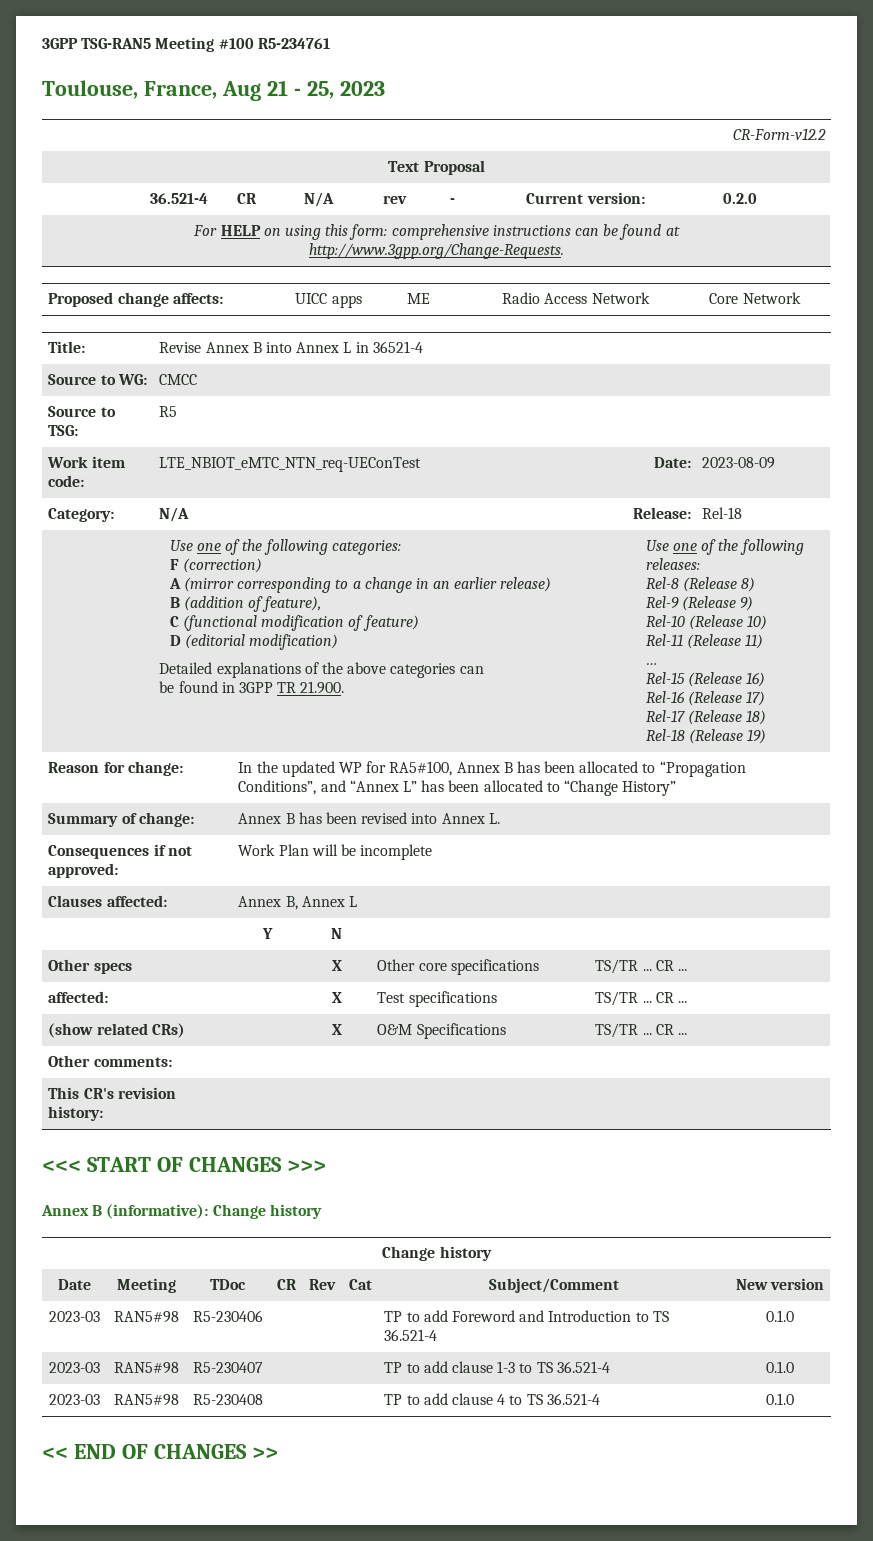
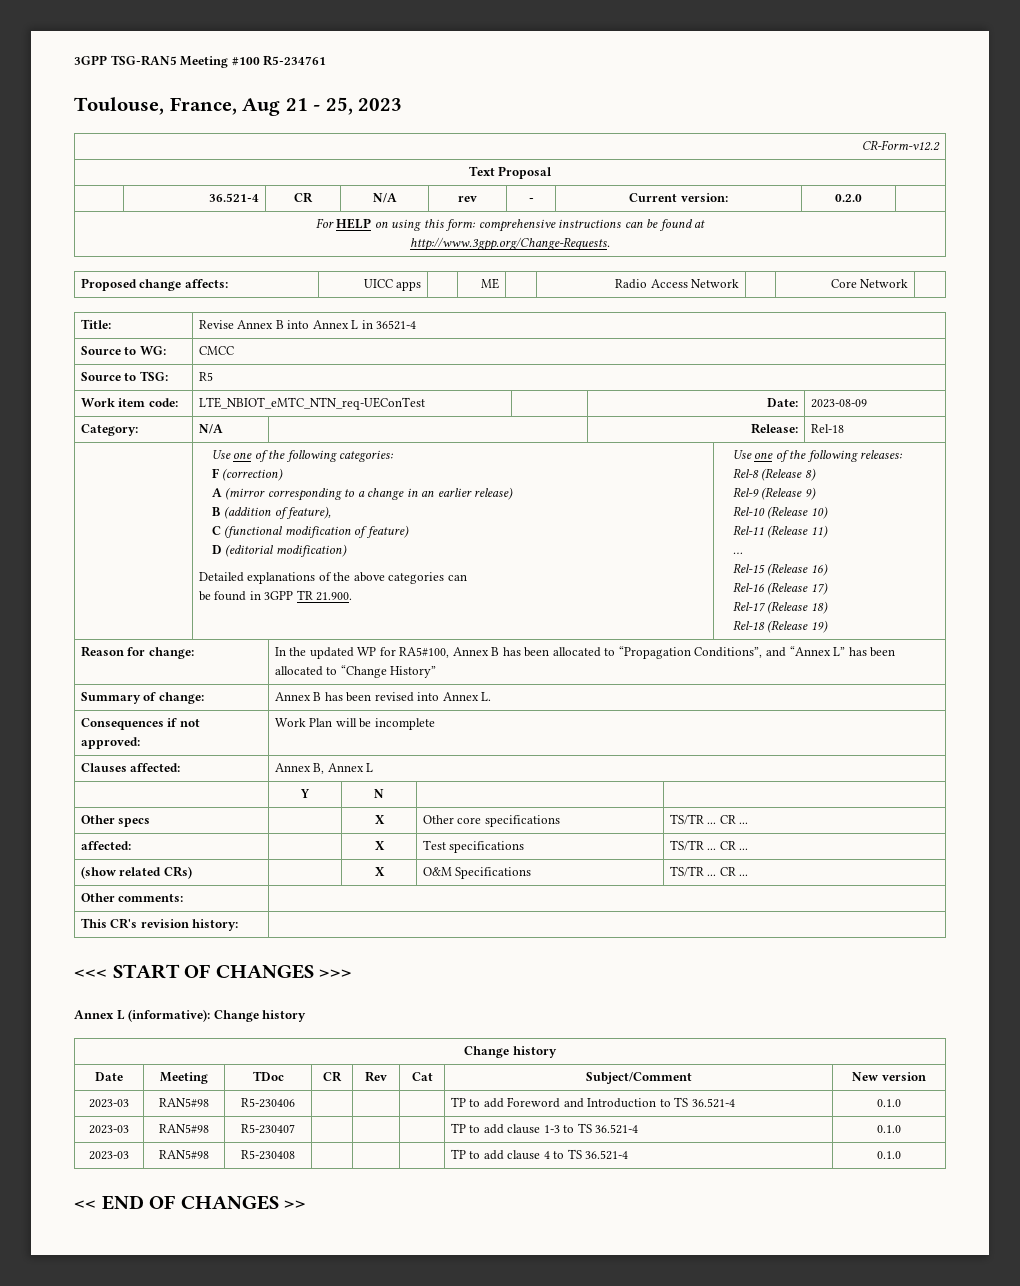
[92,1205,103,1216] B -> [116,1010,125,1020] L

